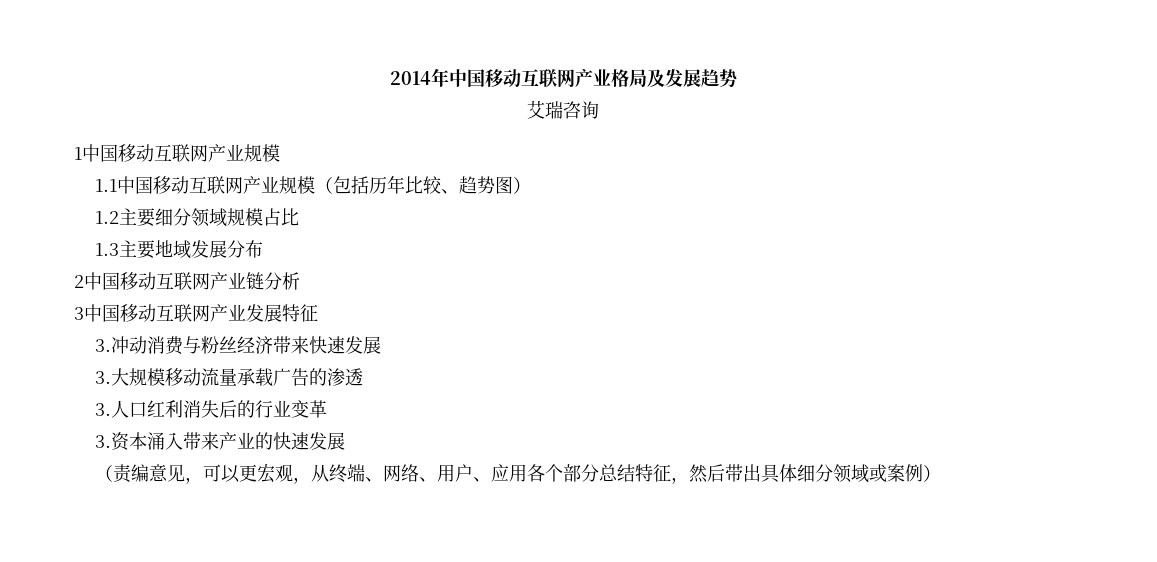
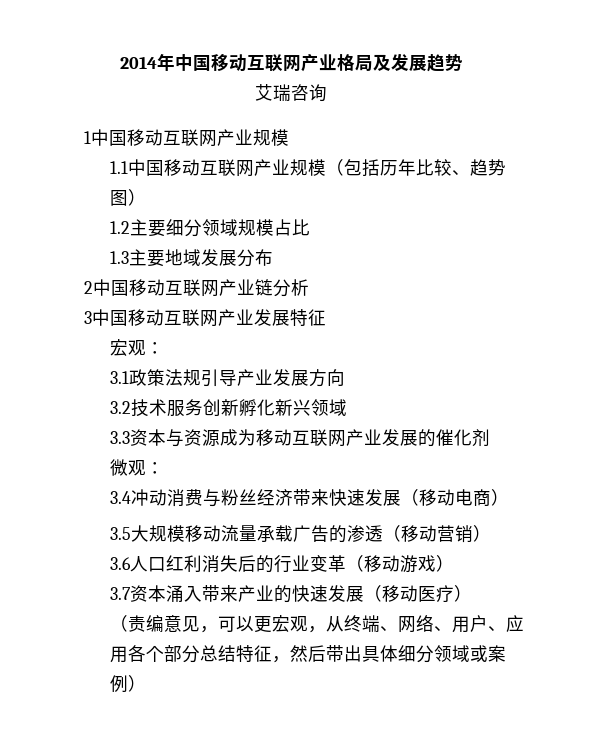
[94,339,111,352] 3. -> [110,339,165,356] [110,369,346,387] [110,399,348,417] [110,429,491,447] [110,459,165,476] [110,491,132,504] 宏观： // 3.1政策法规引导产业发展方向 // 3.2技术服务创新孵化新兴领域 // 3.3资本与资源成为移动互联网产业发展的催化剂 // 微观： // 3.4
[94,371,111,384] // 3. -> [401,489,510,506] [110,527,132,540] （移动电商） // 3.5
[94,403,111,416] // 3. -> [383,525,492,543] [110,557,132,570] （移动营销） // 3.6
[94,435,111,448] // 3. -> [346,555,455,573] [110,587,132,600] （移动游戏） // 3.7
(345, 441) none -> [364,585,473,603] （移动医疗）

